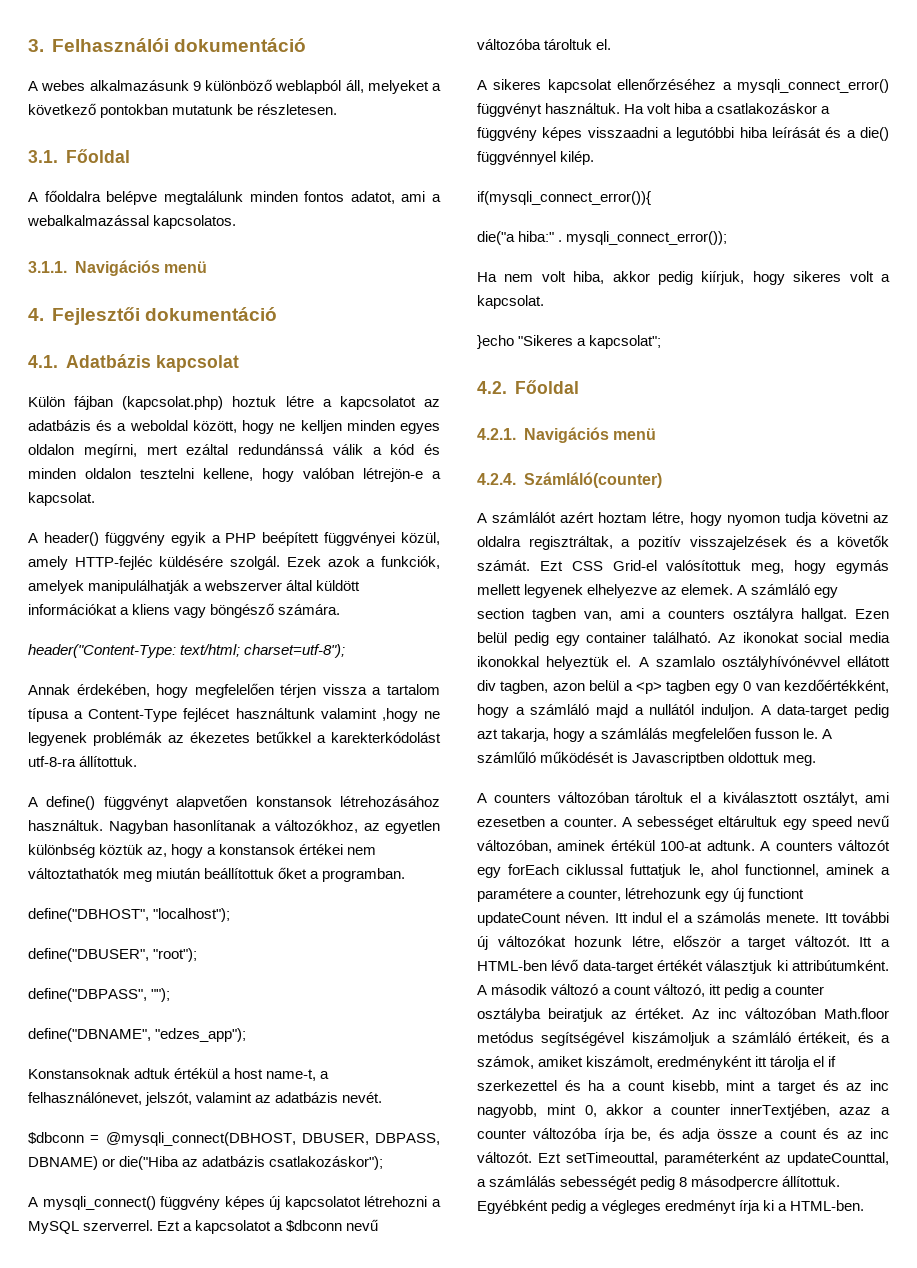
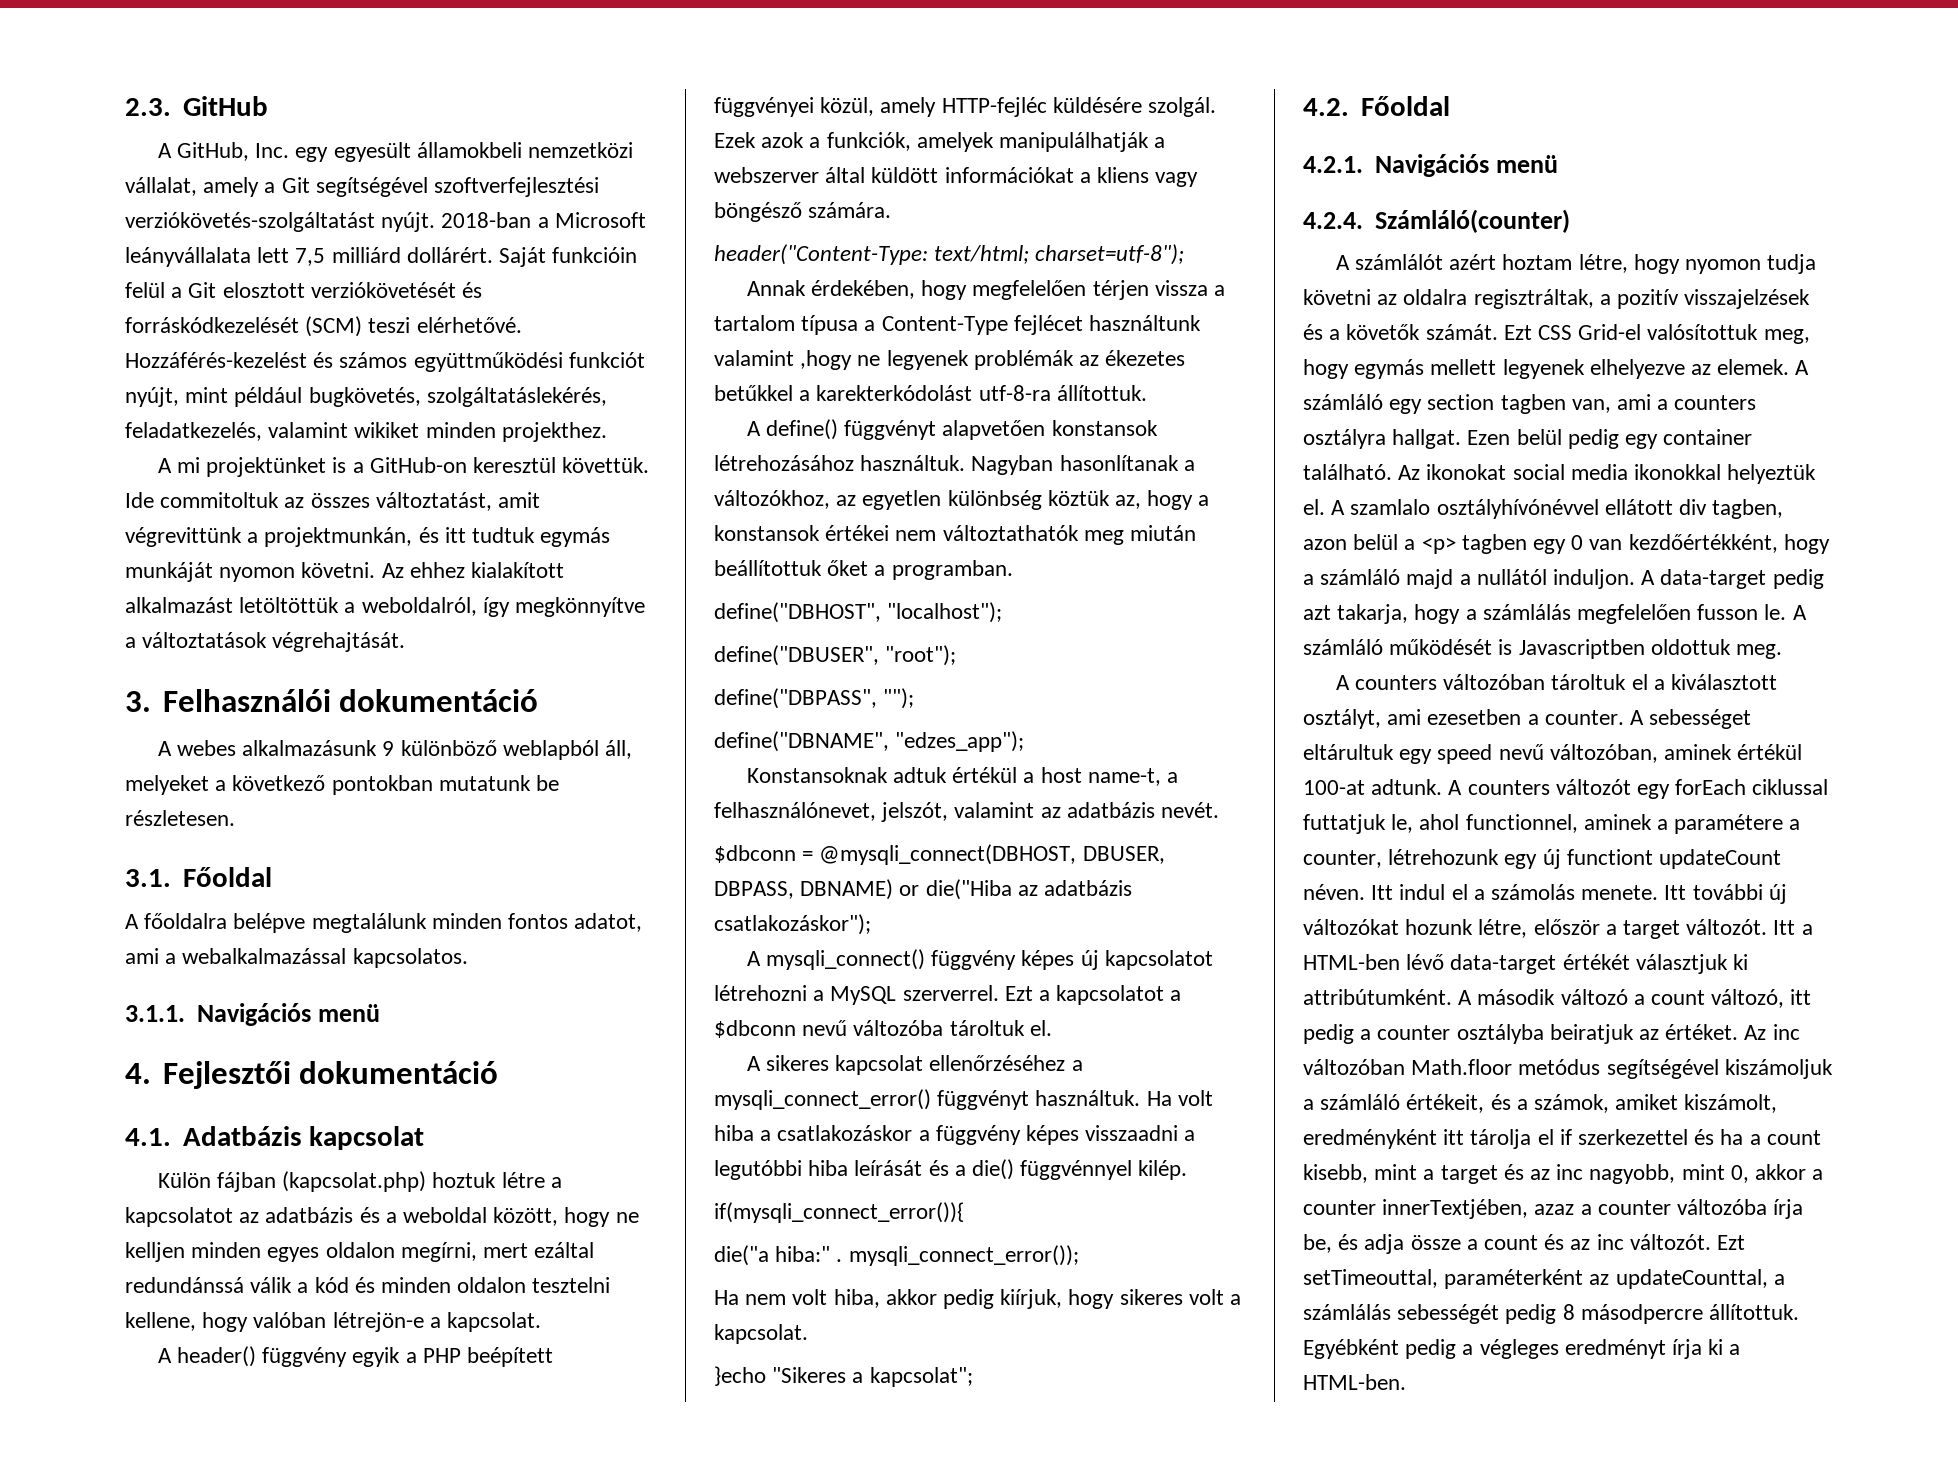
(28, 45) none -> [125,96,268,116] [157,142,634,162] [125,177,600,197] [125,212,646,232] [125,247,638,267] [125,282,483,298] [125,316,522,337] [125,352,645,372] [125,387,607,407] [125,422,607,442] [157,457,650,477] [125,492,541,511] [125,527,611,547] [125,562,565,582] [125,597,646,617] [125,632,406,652] 2.3. GitHub // A GitHub, Inc. egy egyesült államokbeli nemzetközi vállalat, amely a Git segítségével szoftverfejlesztési verziókövetés-szolgáltatást nyújt. 2018-ban a Microsoft leányvállalata lett 7,5 milliárd dollárért. Saját funkcióin felül a Git elosztott verziókövetését és forráskódkezelését (SCM) teszi elérhetővé. Hozzáférés-kezelést és számos együttműködési funkciót nyújt, mint például bugkövetés, szolgáltatáslekérés, feladatkezelés, valamint wikiket minden projekthez. // A mi projektünket is a GitHub-on keresztül követtük. Ide commitoltuk az összes változtatást, amit végrevittünk a projektmunkán, és itt tudtuk egymás munkáját nyomon követni. Az ehhez kialakított alkalmazást letöltöttük a weboldalról, így megkönnyítve a változtatások végrehajtását. //
[477,751,536,763] számlűló -> [1303,639,1383,655] számláló

